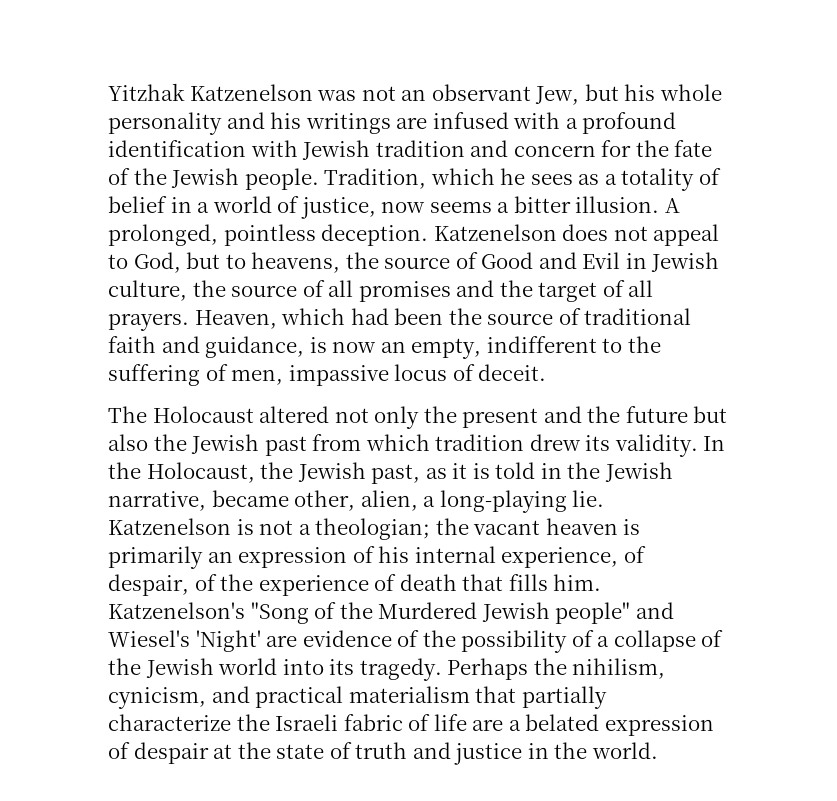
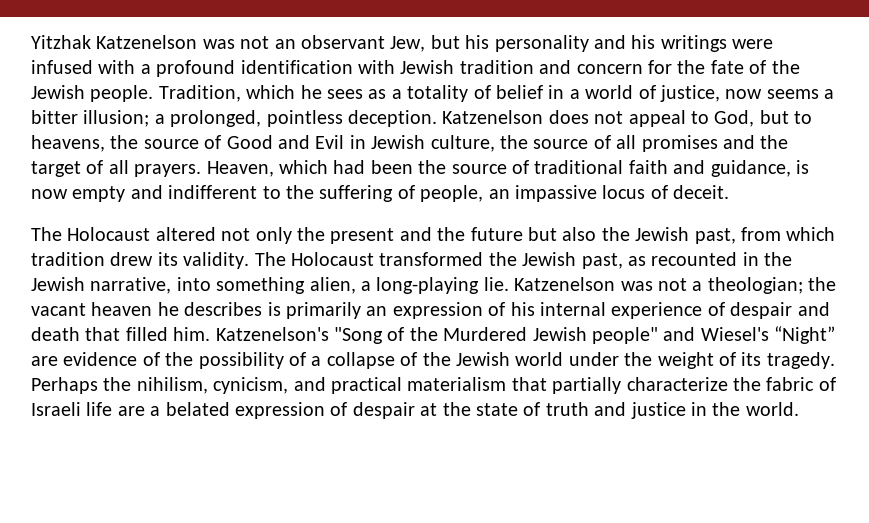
[659,84,722,101] whole -> (490, 42) none
[396,117,428,129] are -> [732,39,774,49] were
[575,196,680,213] illusion. A -> [83,110,165,127] illusion; a
[380,338,482,359] an empty, -> [72,185,163,202] empty and
[231,369,284,385] men, -> [420,185,510,202] people, an
[264,436,307,456] past -> [694,228,736,244] past,
[703,436,726,451] [108,462,255,483] In the Holocaust, -> [254,252,484,266] The Holocaust transformed
[452,462,536,479] it is told -> [651,252,738,266] recounted
[211,490,356,511] became other, -> [176,277,306,294] into something
[236,519,254,535] is -> [620,281,653,291] was
(618, 526) none -> [157,302,263,316] he describes
[501,546,646,568] [108,574,397,596] experience, of despair, of the experience of -> [611,302,830,319] experience of despair and
[508,574,548,591] fills -> [125,327,168,341] filled
[195,630,261,652] 'Night' -> [774,326,836,344] “Night”
[282,659,324,675] into -> [568,352,736,369] under the weight of
[275,714,339,731] Israeli -> (761, 384) none
(431, 722) none -> [31,402,81,416] Israeli

